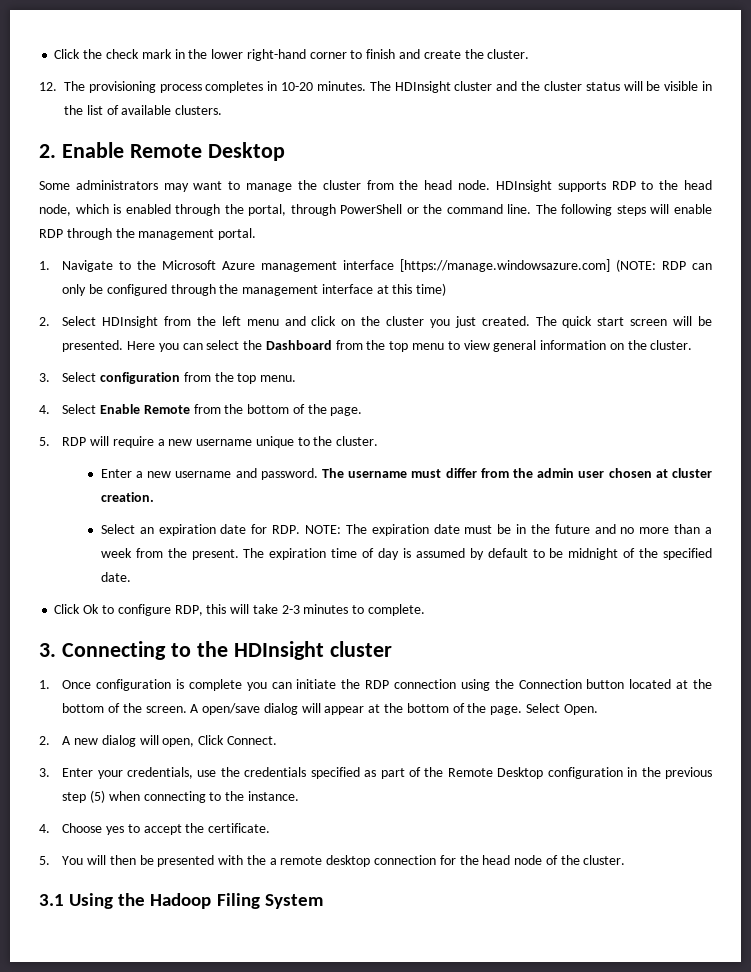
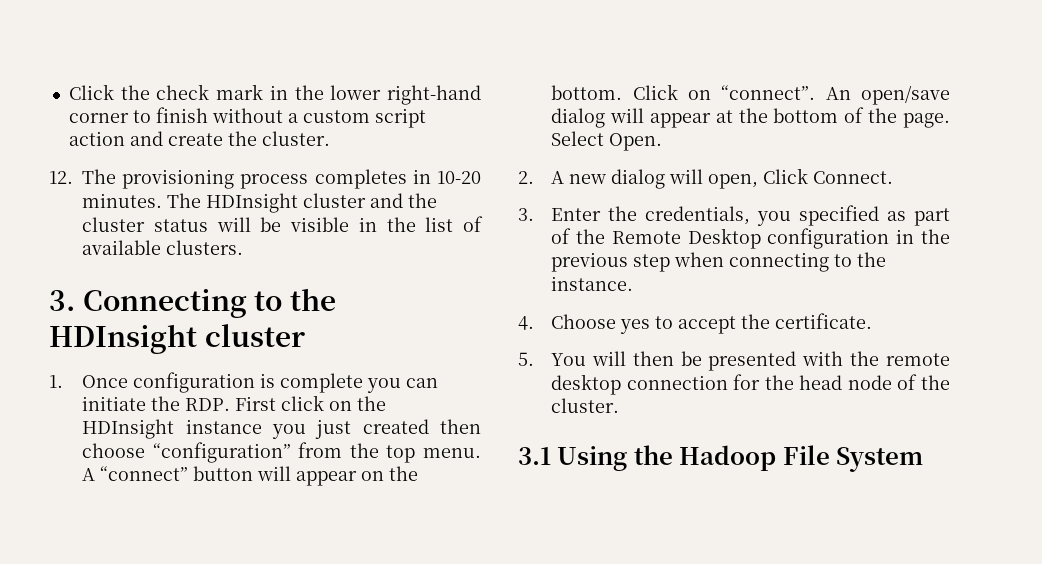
(396, 54) none -> [211,108,426,128] [68,131,125,146] without a custom script action
[39,142,285,161] [39,180,713,192] [39,204,712,216] [39,228,257,240] [39,259,712,272] [62,283,447,296] [39,316,713,328] [62,340,693,352] [39,372,297,384] [39,404,363,416] [39,436,379,448] [100,468,712,480] [100,492,154,502] [100,524,713,536] [100,548,713,560] [100,572,131,582] [54,604,425,616] // 2. Enable Remote Desktop // Some administrators may want to manage the cluster from the head node. HDInsight supports RDP to the head node, which is enabled through the portal, through PowerShell or the command line. The following steps will enable RDP through the management portal. // 1. Navigate to the Microsoft Azure management interface [https://manage.windowsazure.com] (NOTE: RDP can only be configured through the management interface at this time) // 2. Select HDInsight from the left menu and click on the cluster you just created. The quick start screen will be presented. Here you can select the Dashboard from the top menu to view general information on the cluster. // 3. Select configuration from the top menu. // 4. Select Enable Remote from the bottom of the page. // 5. RDP will require a new username unique to the cluster. // Enter a new username and password. The username must differ from the admin user chosen at cluster creation. // Select an expiration date for RDP. NOTE: The expiration date must be in the future and no more than a week from the present. The expiration time of day is assumed by default to be midnight of the specified date. // Click Ok to configure RDP, this will take 2-3 minutes to complete. -> (244, 247) none
[365,679,712,691] [62,703,200,713] RDP connection using the Connection button located at the bottom of the screen. A -> [185,395,387,411] [82,419,481,439] [82,442,481,463] [82,466,419,486] [551,84,851,100] RDP. First click on the HDInsight instance you just created then choose “configuration” from the top menu. A “connect” button will appear on the bottom. Click on “connect”. An
[97,767,307,779] your credentials, use the credentials -> [608,206,792,226] the credentials, you
[89,790,105,803] (5) -> (671, 263) none
[269,858,277,865] a -> (880, 358) none
[216,893,260,909] Filing -> [782,445,830,465] File

